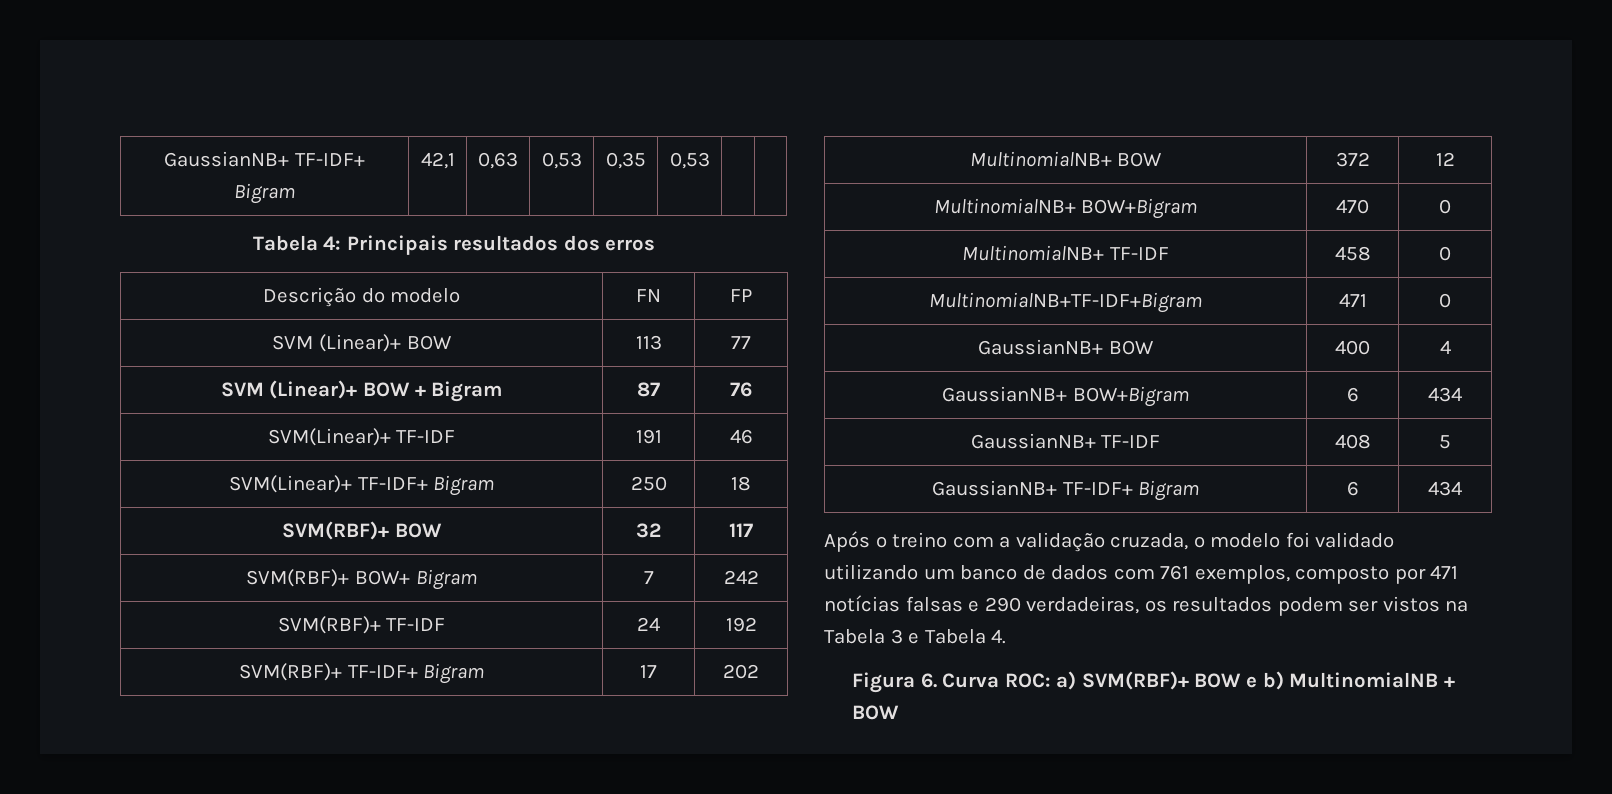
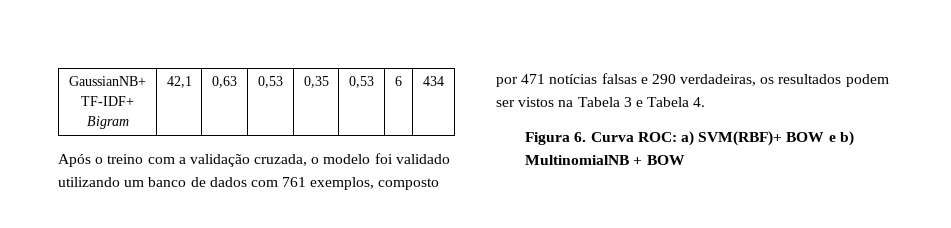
[252,235,656,255] [262,287,461,307] [636,289,661,302] [730,289,752,302] [272,334,452,352] [635,335,662,350] [731,336,751,349] [220,380,503,402] [637,382,660,397] [730,382,752,397] [267,428,456,446] [635,429,662,444] [729,429,753,444] [228,475,495,496] [630,476,667,491] [731,476,751,491] [282,521,442,540] [636,523,661,538] [729,523,753,537] [246,569,477,590] [643,571,654,584] [723,570,759,584] [277,616,446,634] [637,617,660,631] [725,617,757,632] [238,663,485,684] [640,665,657,678] [723,664,759,679] [969,151,1163,167] [1335,152,1370,167] [1435,152,1455,166] [933,198,1198,219] [1336,199,1369,214] [1439,199,1451,214] [962,245,1169,261] [1334,246,1371,261] [1439,246,1451,261] [929,292,1202,313] [1338,293,1367,307] [1439,293,1451,308] [978,339,1154,355] [1335,340,1370,355] [1439,340,1451,354] [942,386,1189,407] [1346,387,1359,402] [1428,387,1462,402] [970,433,1161,449] [1334,434,1371,449] [1439,435,1451,449] [931,480,1200,501] | // Tabela 4: Principais resultados dos erros // Descrição do modelo | FN | FP // SVM (Linear)+ BOW | 113 | 77 // SVM (Linear)+ BOW + Bigram | 87 | 76 // SVM(Linear)+ TF-IDF | 191 | 46 // SVM(Linear)+ TF-IDF+ Bigram | 250 | 18 // SVM(RBF)+ BOW | 32 | 117 // SVM(RBF)+ BOW+ Bigram | 7 | 242 // SVM(RBF)+ TF-IDF | 24 | 192 // SVM(RBF)+ TF-IDF+ Bigram | 17 | 202 // MultinomialNB+ BOW | 372 | 12 // MultinomialNB+ BOW+Bigram | 470 | 0 // MultinomialNB+ TF-IDF | 458 | 0 // MultinomialNB+TF-IDF+Bigram | 471 | 0 // GaussianNB+ BOW | 400 | 4 // GaussianNB+ BOW+Bigram | 6 | 434 // GaussianNB+ TF-IDF | 408 | 5 // GaussianNB+ TF-IDF+ Bigram | -> (374, 82) none

